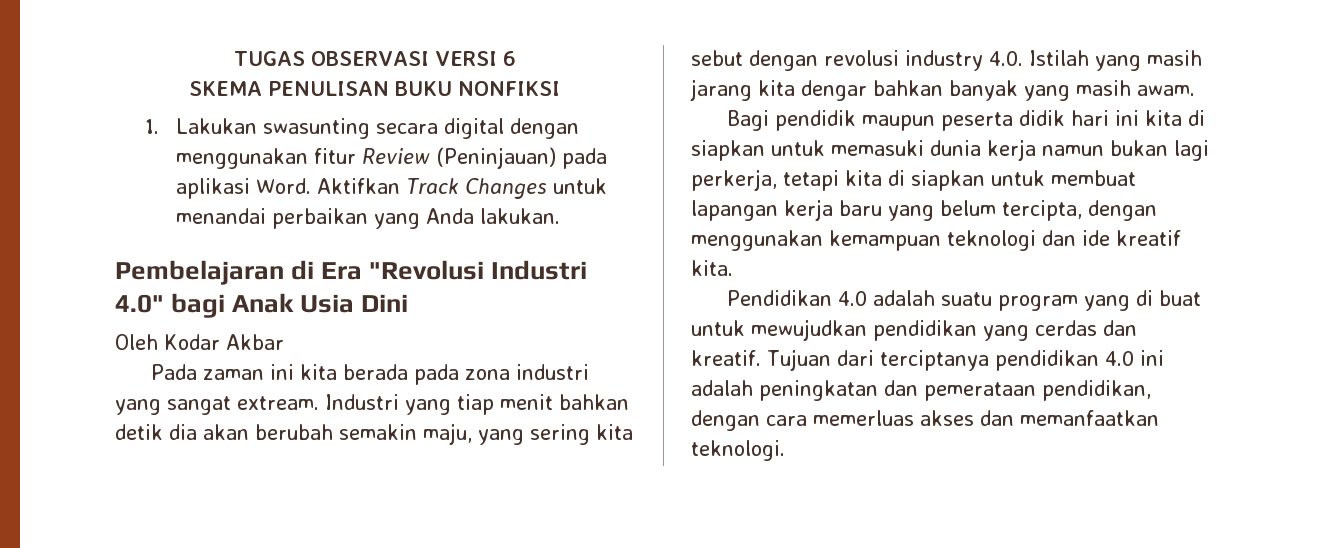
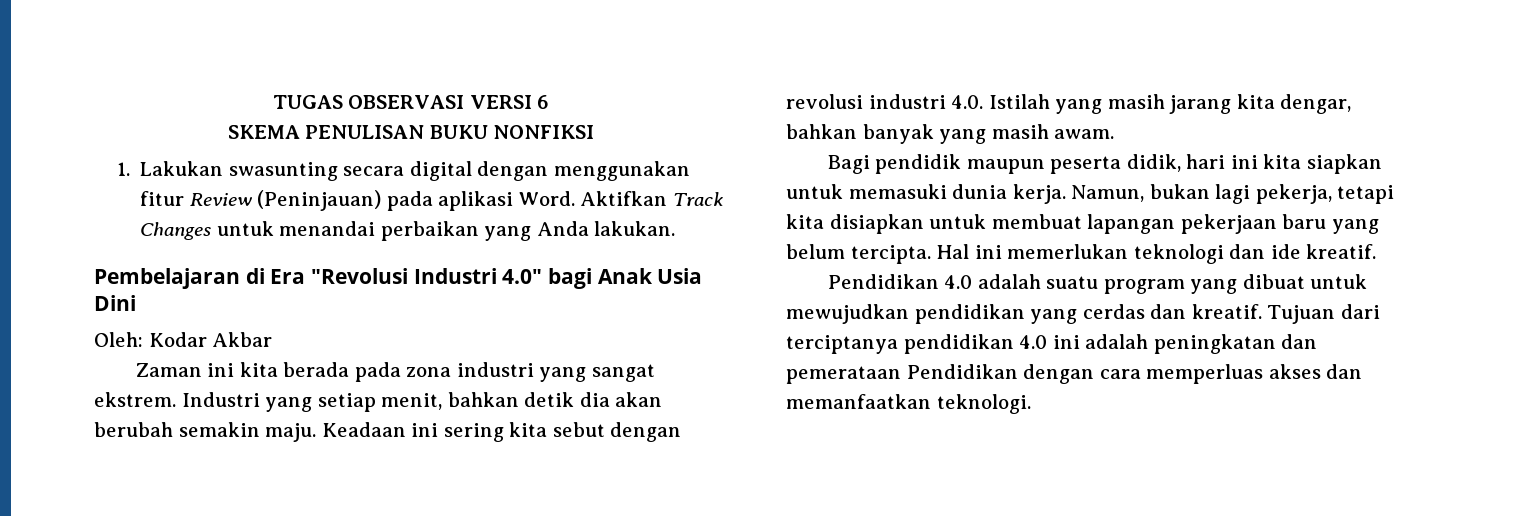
[115,334,158,350] Oleh -> [94,332,143,347] Oleh:
[151,364,265,380] Pada zaman -> [135,363,202,377] Zaman
[237,396,319,410] extream. -> [94,392,176,407] ekstrem.
[457,394,553,415] tiap menit -> [317,393,443,412] setiap menit,
[423,423,524,445] maju, yang -> [265,422,439,442] maju. Keadaan ini
[905,50,983,71] industry -> [868,94,946,109] industri
[801,80,867,101] dengar -> [1280,94,1352,114] dengar,
[1019,110,1066,126] didik -> [1126,154,1181,172] didik,
[1188,110,1206,126] di -> (1302, 161) none
[987,139,1104,161] kerja namun -> [1012,184,1145,204] kerja. Namun,
[691,169,777,191] perkerja, -> [1255,184,1332,204] pekerja,
[888,170,985,191] di siapkan -> [829,214,924,234] disiapkan
[784,199,833,221] kerja -> [1180,214,1277,234] pekerjaan
[1002,200,1157,221] [691,230,941,251] tercipta, dengan menggunakan kemampuan -> [850,244,1129,264] tercipta. Hal ini memerlukan
[1116,230,1181,246] [691,260,733,276] kreatif kita. -> [1306,244,1377,259] kreatif.
[1136,290,1202,306] di buat -> [1242,274,1305,289] dibuat
[1042,380,1151,401] pendidikan, -> [906,364,1018,379] Pendidikan
[813,410,914,426] memerluas -> [1146,364,1264,384] memperluas

